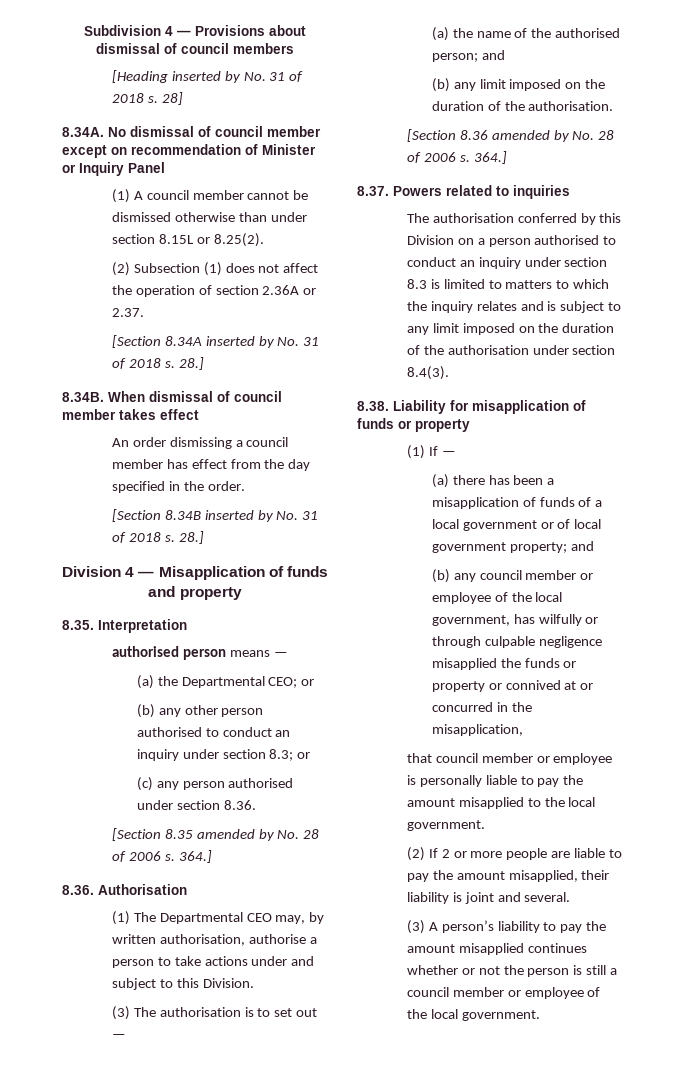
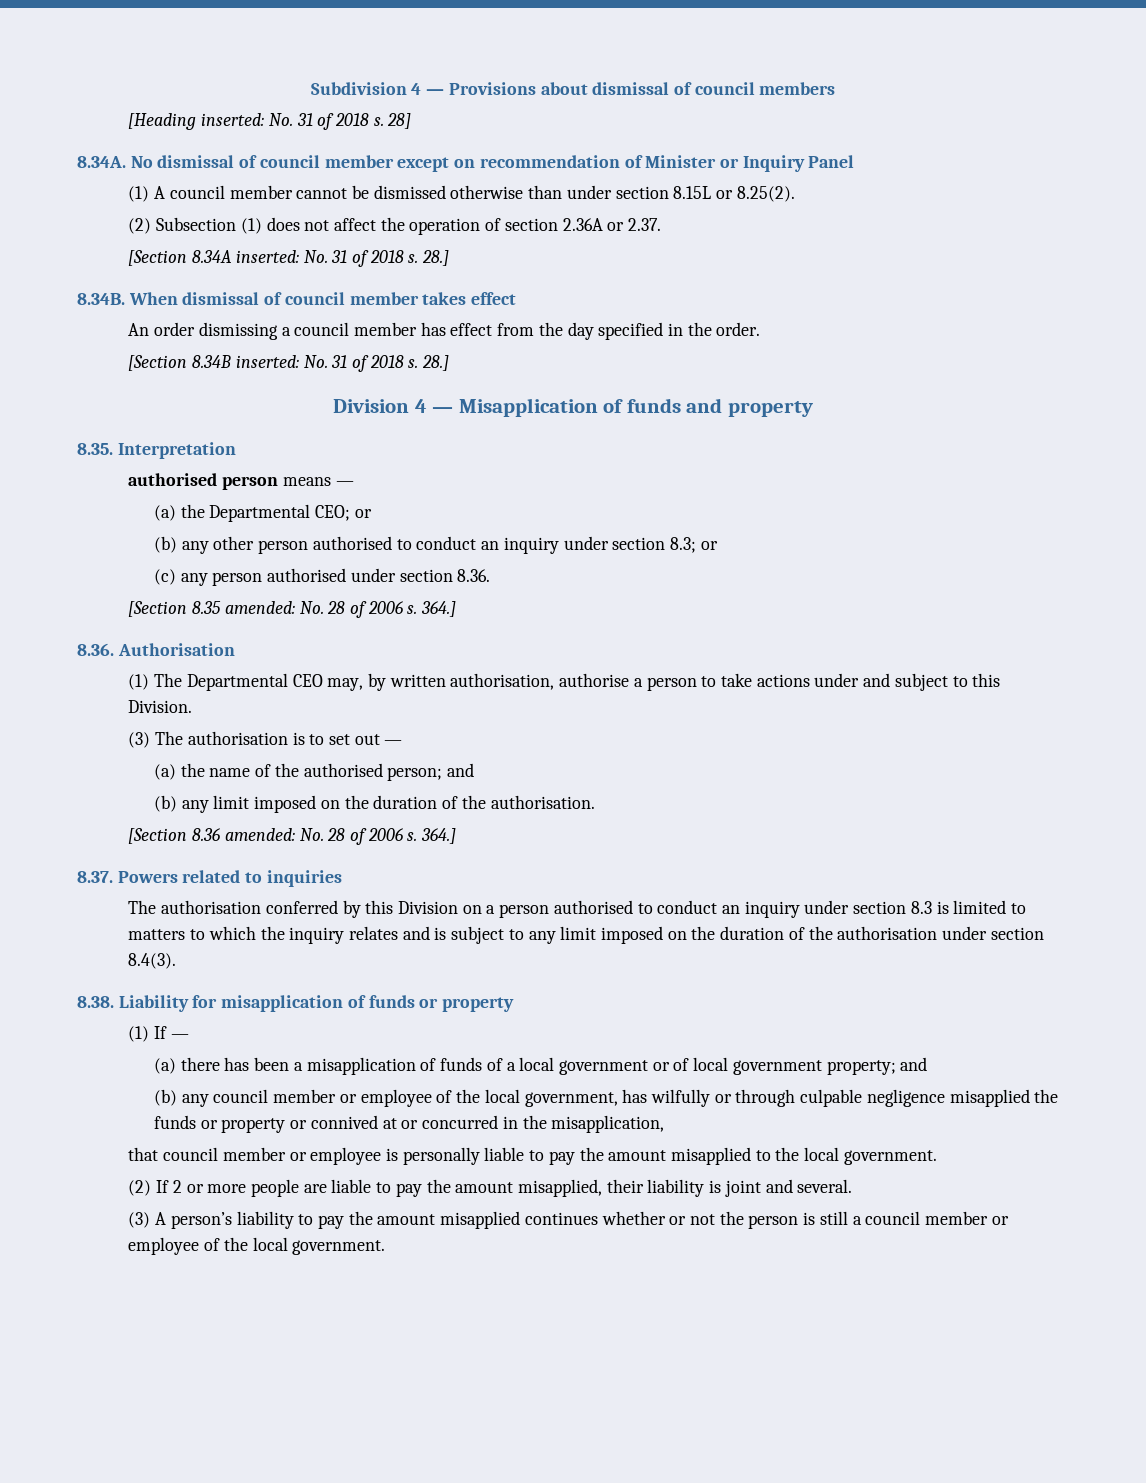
[171,71,241,83] inserted by -> [201,113,265,126] inserted:
[205,336,275,348] inserted by -> [235,250,299,263] inserted:
[204,510,274,522] inserted by -> [235,355,299,368] inserted:
[196,829,275,841] amended by -> [224,601,295,614] amended:
[491,130,570,142] amended by -> [224,828,295,841] amended:

